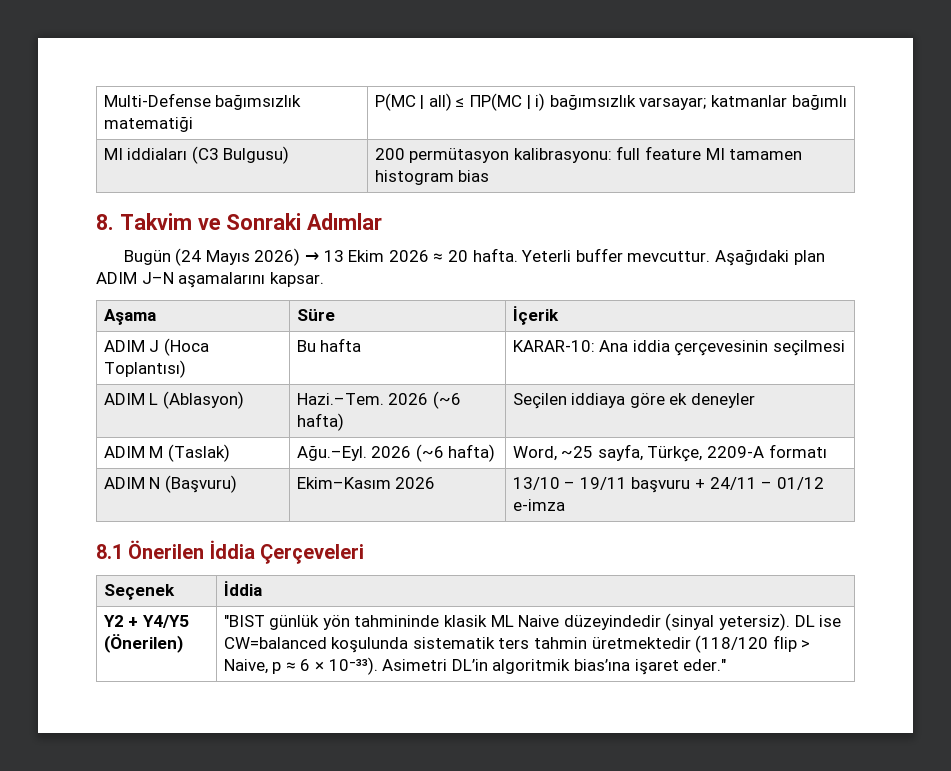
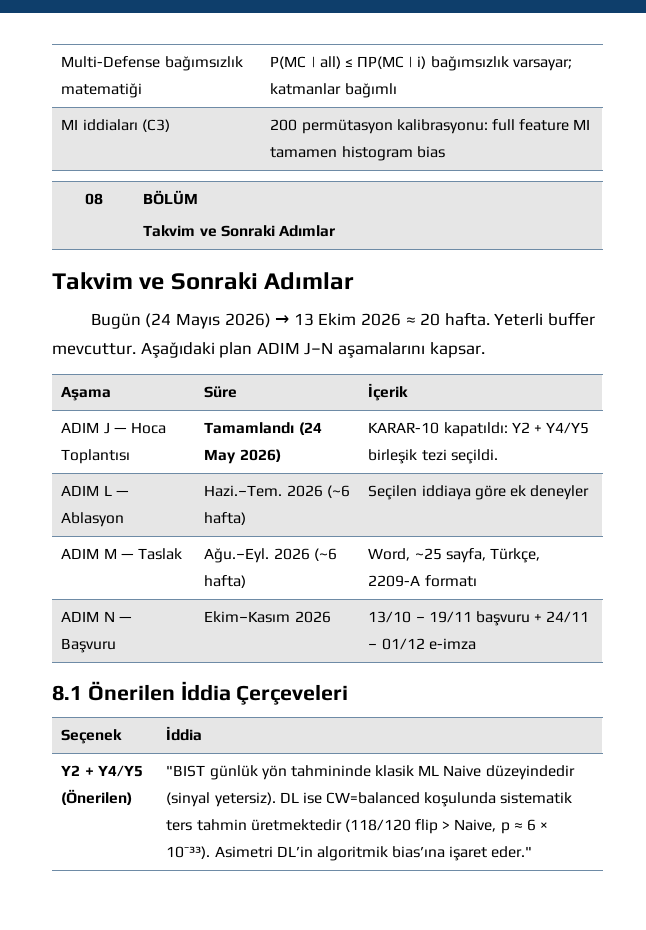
[191,146,290,164] (C3 Bulgusu) -> [141,119,170,132] (C3)
[96,214,114,230] // 8. -> [84,193,103,205] [143,190,199,205] [143,225,335,237] // 08 | BÖLÜM // Takvim ve Sonraki Adımlar //
[163,338,209,356] [103,360,186,378] [296,338,362,352] [512,340,846,356] (Hoca Toplantısı) | Bu hafta | KARAR-10: Ana iddia çerçevesinin seçilmesi -> [113,422,166,434] [61,449,131,464] [204,422,322,435] [204,449,281,464] [368,422,590,437] [368,449,498,464] — Hoca Toplantısı | Tamamlandı (24 May 2026) | KARAR-10 kapatıldı: Y2 + Y4/Y5 birleşik tezi seçildi.
[162,391,244,409] (Ablasyon) -> [115,490,129,496] [61,512,125,527] — Ablasyon
[167,444,230,462] (Taslak) -> [120,548,182,560] — Taslak
[164,475,237,493] (Başvuru) -> [118,616,132,622] [61,638,117,653] — Başvuru

